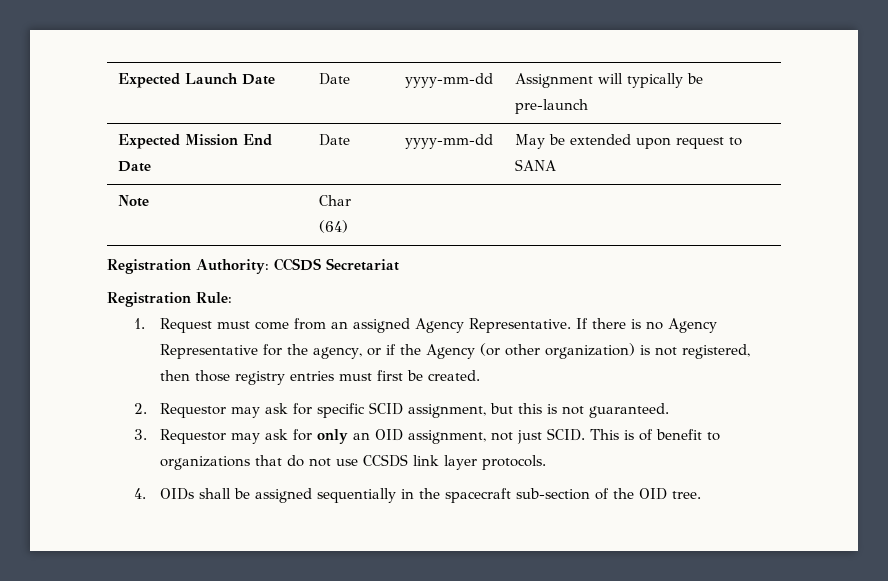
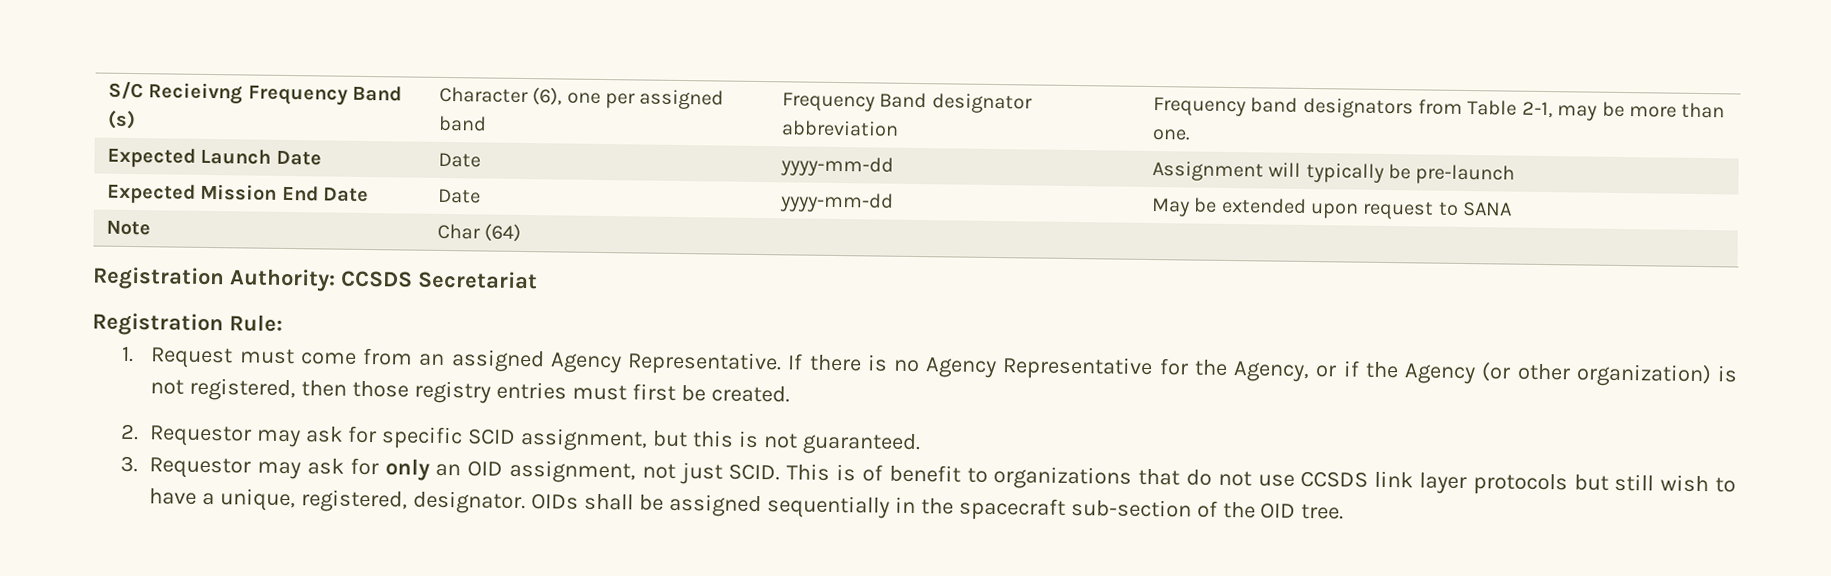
(117, 80) none -> [107,81,403,106] [106,109,136,130] [438,86,725,110] [437,115,487,132] [781,92,1033,114] [780,120,899,137] [1152,97,1726,121] [1151,129,1191,141] S/C Recieivng Frequency Band (s) | Character (6), one per assigned band | Frequency Band designator abbreviation | Frequency band designators from Table 2-1, may be more than one. //
[313,347,363,359] agency, -> [1233,361,1311,383] Agency,
[482,455,547,470] [133,488,146,499] protocols. // 4. -> [1472,473,1736,496] [149,488,527,515] protocols but still wish to have a unique, registered, designator.

